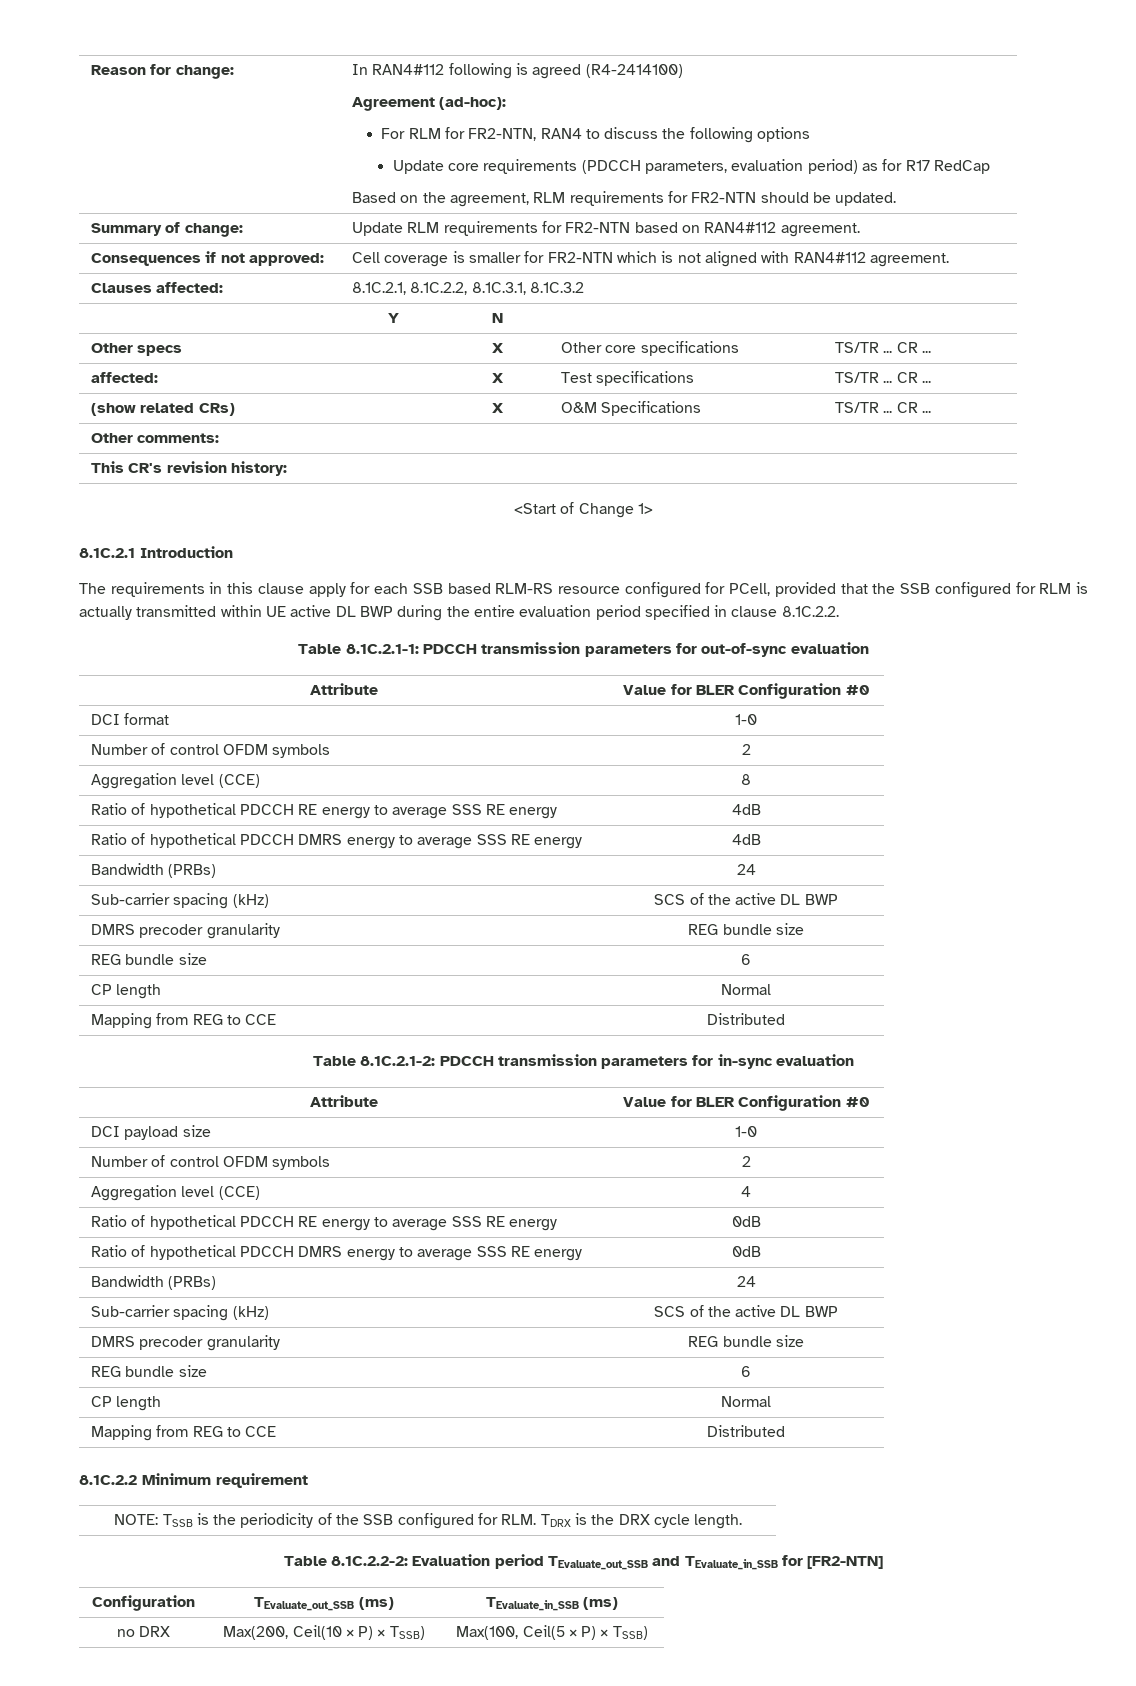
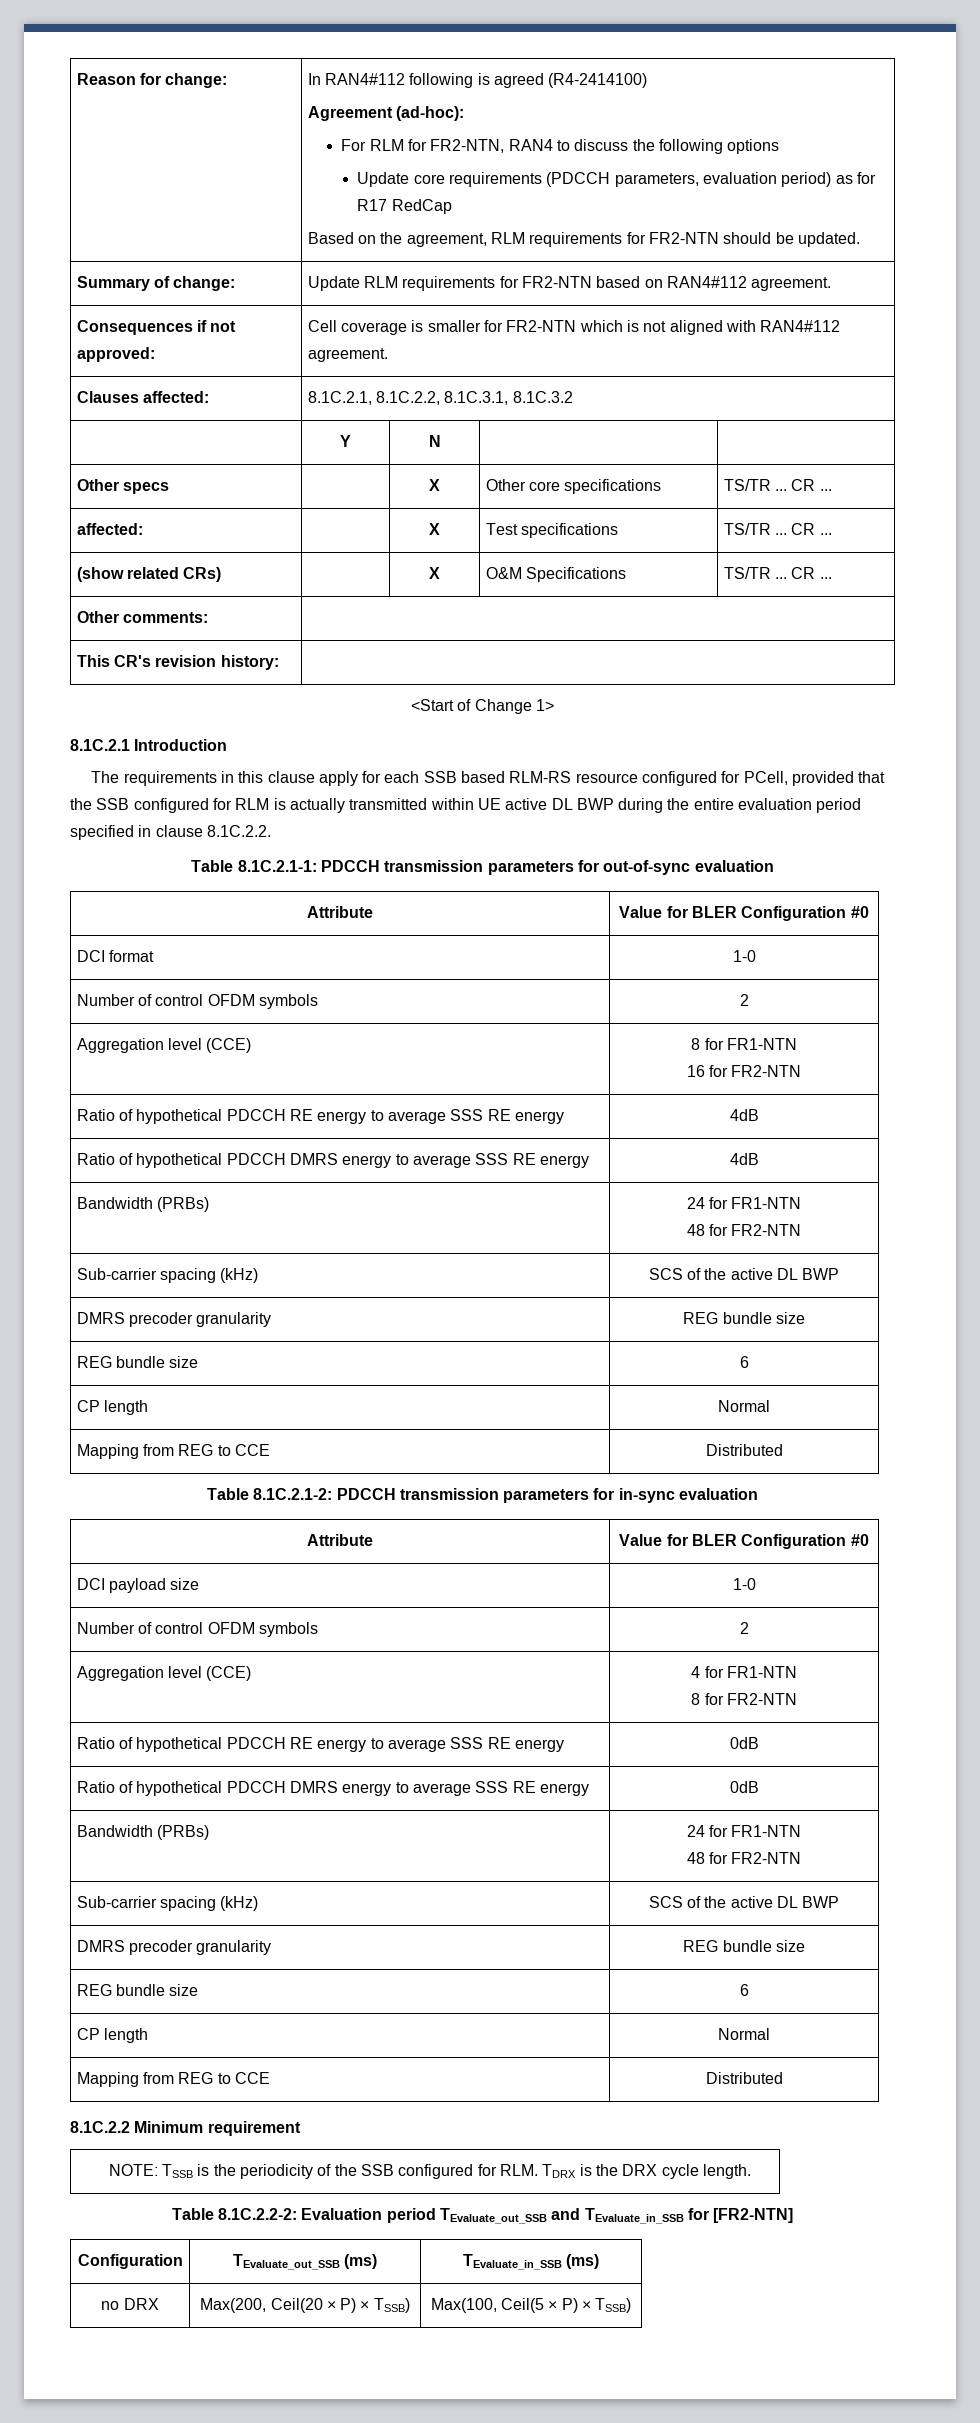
(752, 779) none -> [704,1038,797,1050] [686,1065,802,1077] for FR1-NTN // 16 for FR2-NTN
(756, 869) none -> [709,1197,802,1209] [686,1224,802,1236] for FR1-NTN // 48 for FR2-NTN
(752, 1191) none -> [704,1666,797,1678] [691,1693,797,1705] for FR1-NTN // 8 for FR2-NTN
(756, 1281) none -> [709,1825,802,1837] [686,1852,802,1864] for FR1-NTN // 48 for FR2-NTN
[292,1625,342,1640] Ceil(10 -> [270,2298,323,2313] Ceil(20

